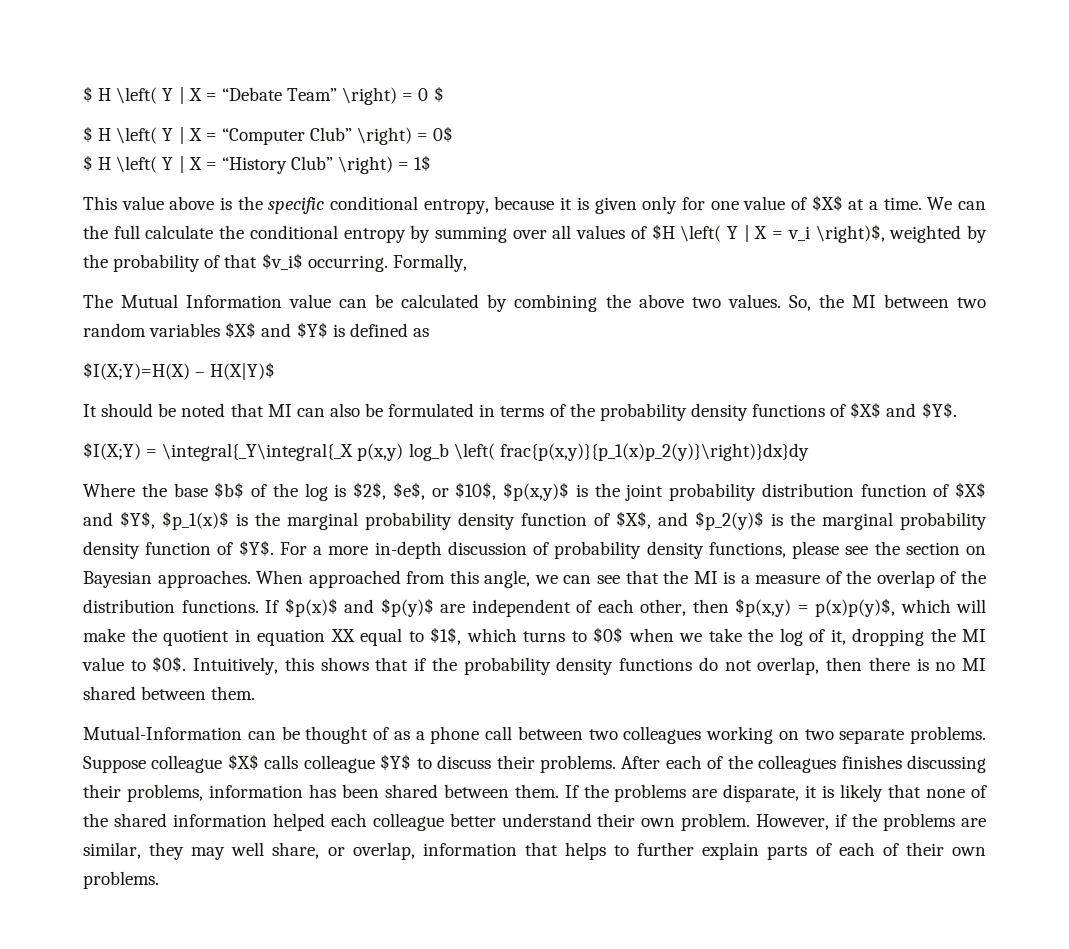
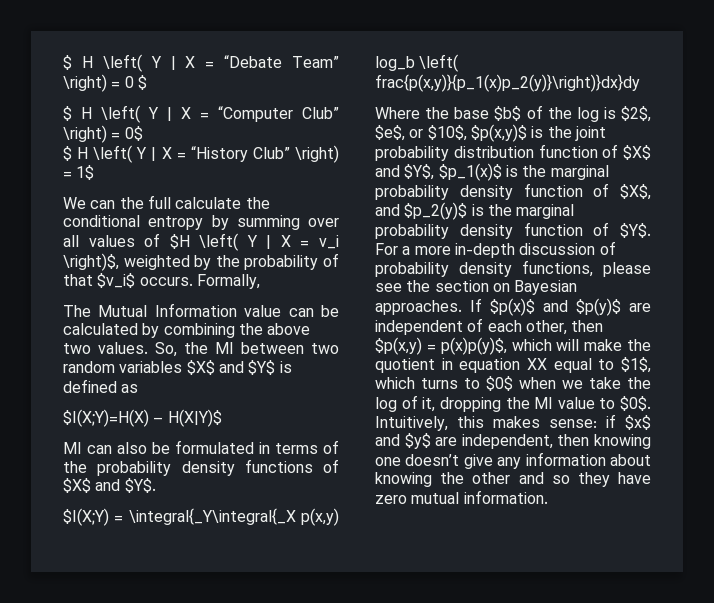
[83,195,922,214] This value above is the specific conditional entropy, because it is given only for one value of $X$ at a time. -> (95, 172) none
[307,255,388,272] occurring. -> [139,277,193,286] occurs.
[83,403,264,417] It should be noted that -> (222, 418) none
[256,570,986,588] [83,599,259,613] When approached from this angle, we can see that the MI is a measure of the overlap of the distribution functions. -> (462, 307) none
[320,657,986,675] [83,686,256,700] [83,726,986,744] [83,754,986,773] [83,784,988,802] [83,813,986,831] [83,842,986,860] [83,871,159,889] shows that if the probability density functions do not overlap, then there is no MI shared between them. // Mutual-Information can be thought of as a phone call between two colleagues working on two separate problems. Suppose colleague $X$ calls colleague $Y$ to discuss their problems. After each of the colleagues finishes discussing their problems, information has been shared between them. If the problems are disparate, it is likely that none of the shared information helped each colleague better understand their own problem. However, if the problems are similar, they may well share, or overlap, information that helps to further explain parts of each of their own problems. -> [493,414,651,430] [375,433,651,449] [375,452,651,469] [375,472,651,487] [375,490,548,504] makes sense: if $x$ and $y$ are independent, then knowing one doesn’t give any information about knowing the other and so they have zero mutual information.

